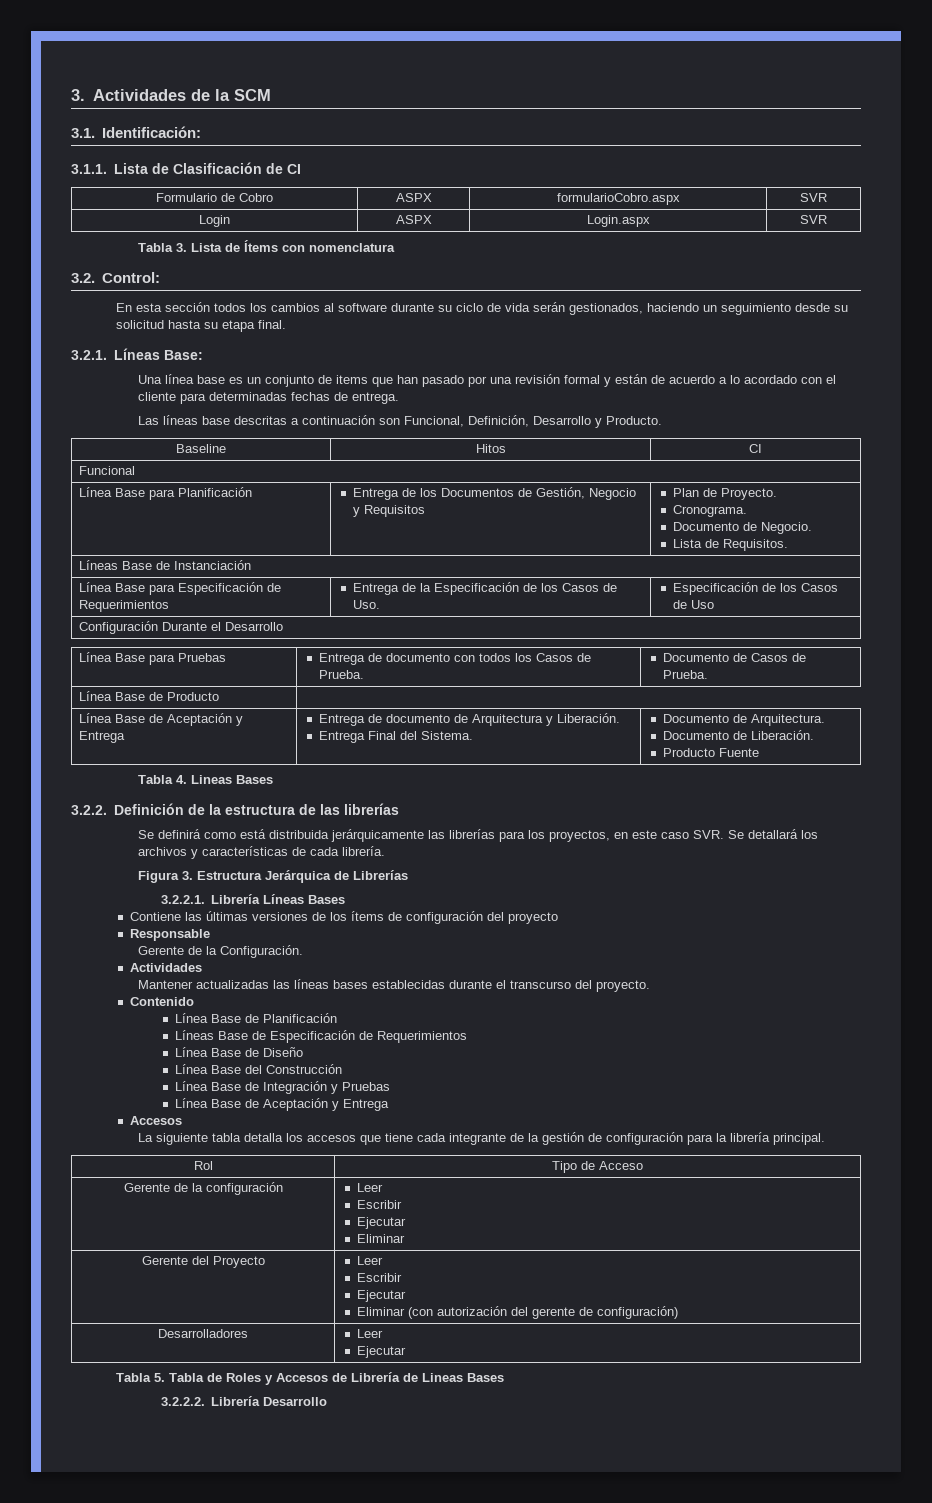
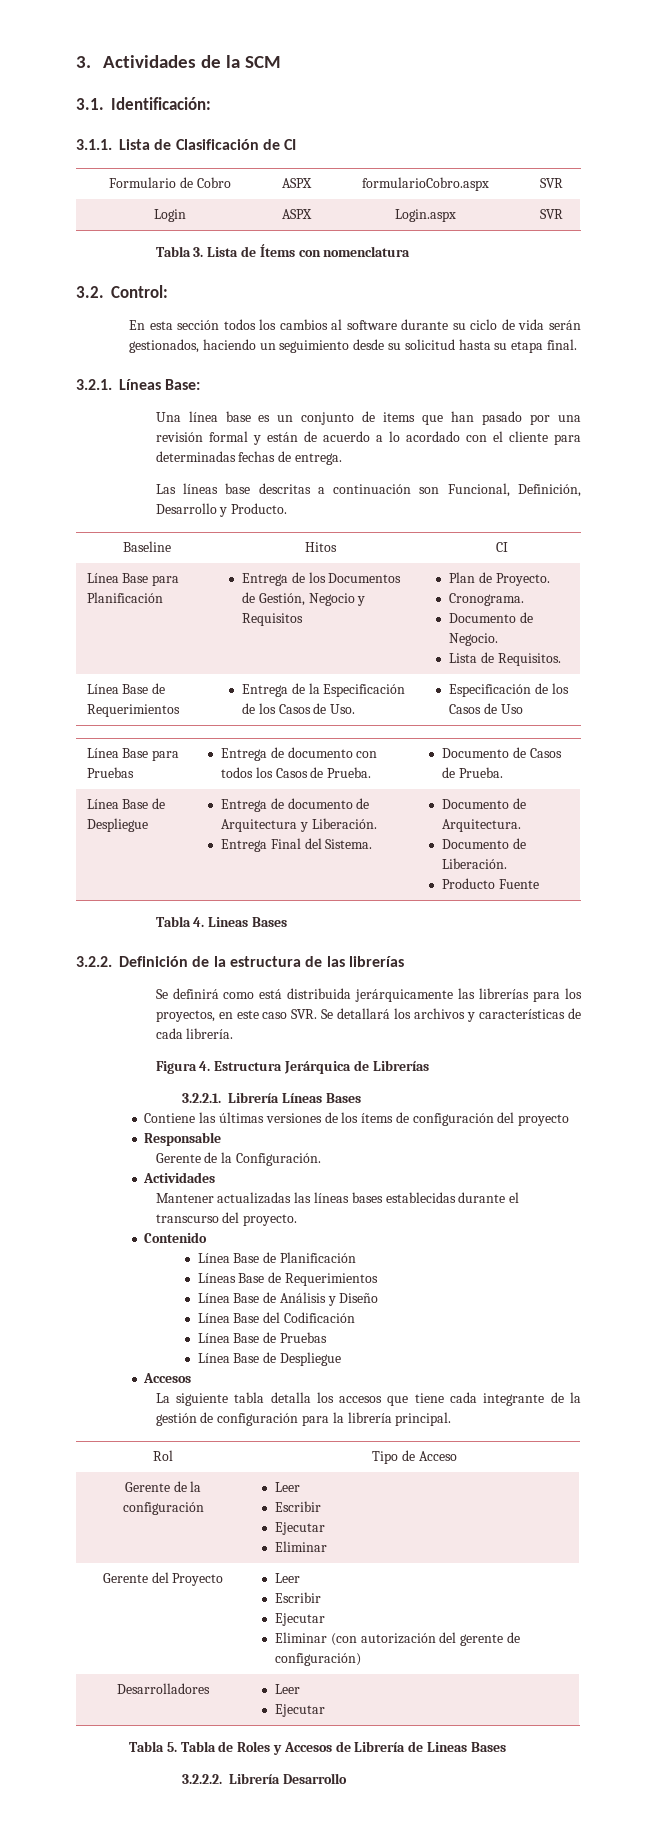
[79,466,136,475] // Funcional -> (508, 547) none
[79,560,252,570] [79,582,264,595] // Líneas Base de Instanciación // Línea Base para Especificación -> [86,684,149,694] // Línea Base
[79,621,284,634] // Configuración Durante el Desarrollo -> (523, 709) none
[167,692,220,701] [79,713,244,726] [79,731,126,743] Producto // Línea Base de Aceptación y Entrega -> [86,818,148,832] Despliegue
[182,871,194,880] 3. -> [199,1061,211,1071] 4.
[269,1030,373,1043] Especificación de -> (282, 1277) none
(259, 1052) none -> [279,1292,336,1306] Análisis y
[265,1064,342,1074] [174,1081,338,1094] Construcción // Línea Base de Integración y -> [283,1312,355,1323] [197,1332,277,1343] Codificación // Línea Base de
[262,1098,389,1111] Aceptación y Entrega -> [279,1352,341,1366] Despliegue

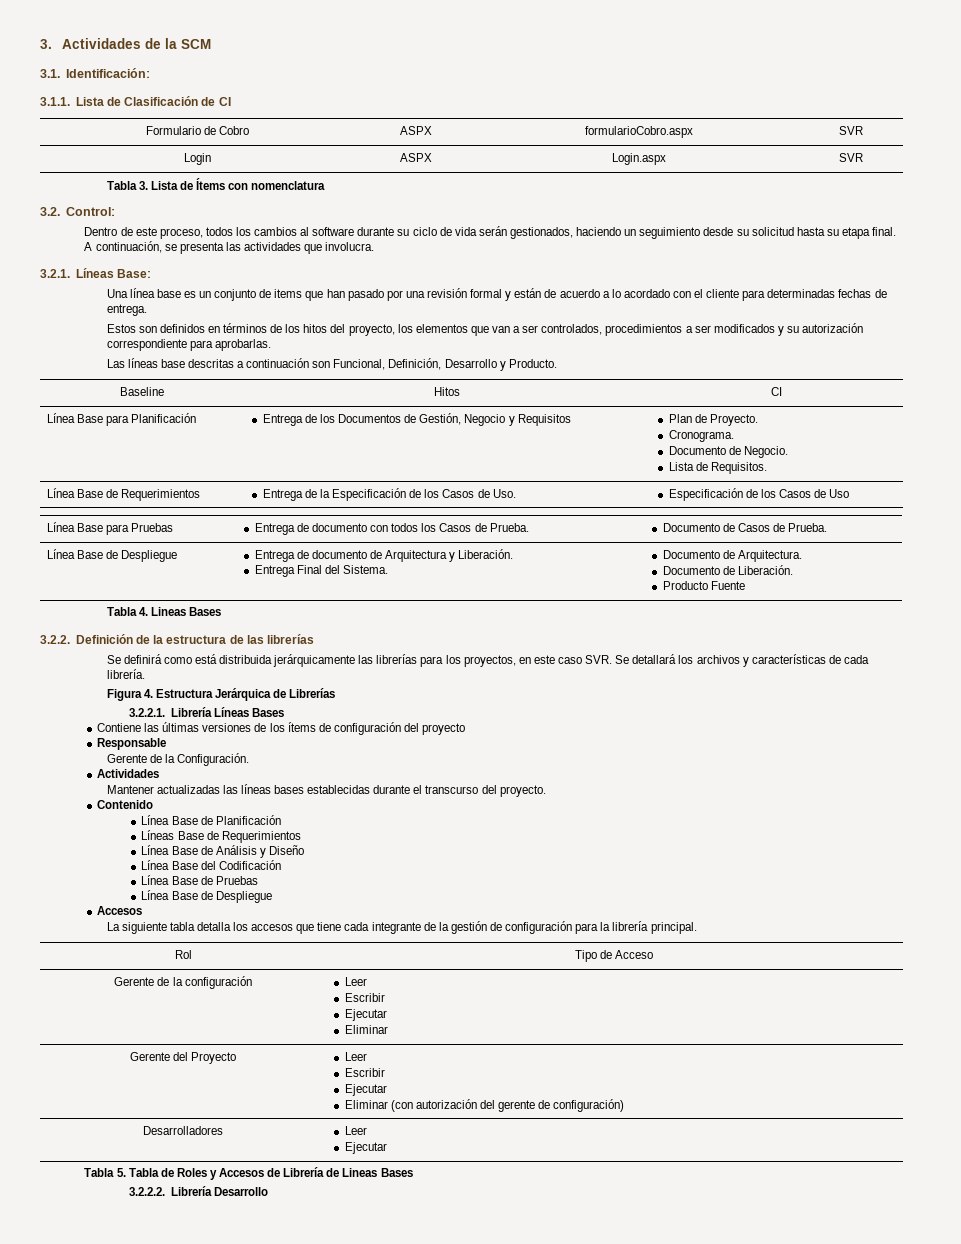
[129,320,220,330] En esta sección -> [84,227,203,239] Dentro de este proceso,
(577, 344) none -> [84,241,375,254] A continuación, se presenta las actividades que involucra.
(342, 459) none -> [106,323,864,336] [106,339,271,351] // Estos son definidos en términos de los hitos del proyecto, los elementos que van a ser controlados, procedimientos a ser modificados y su autorización correspondiente para aprobarlas.

